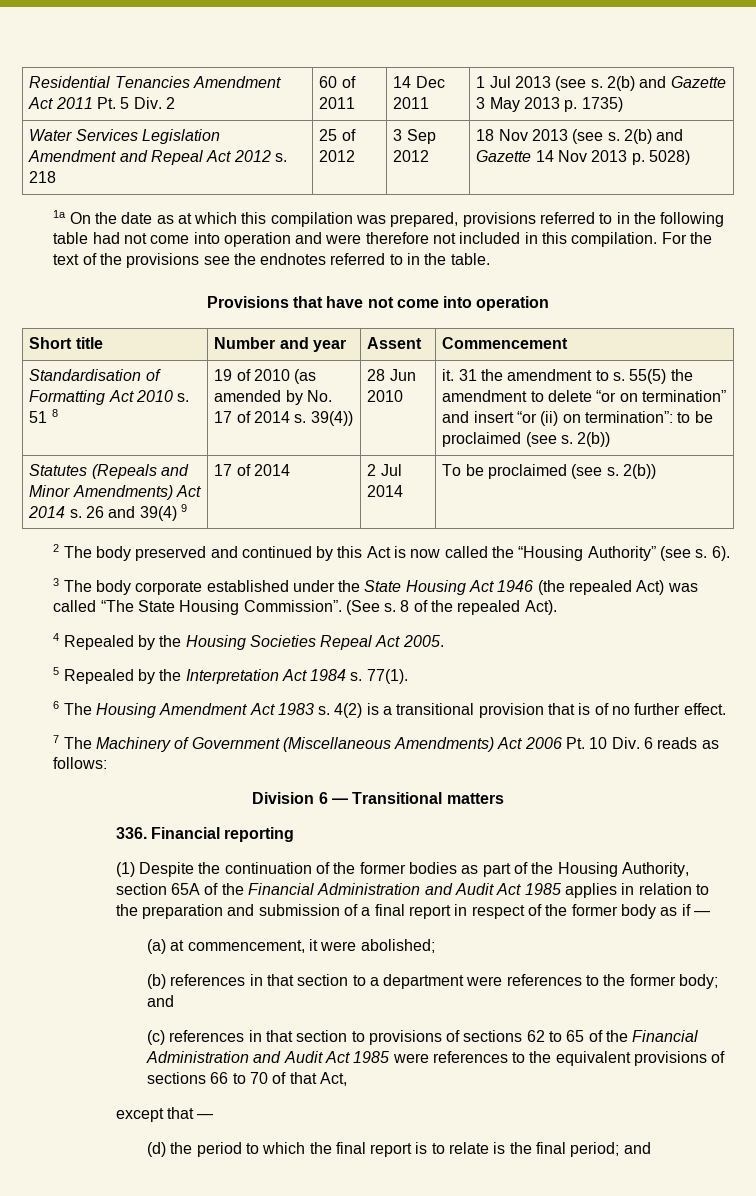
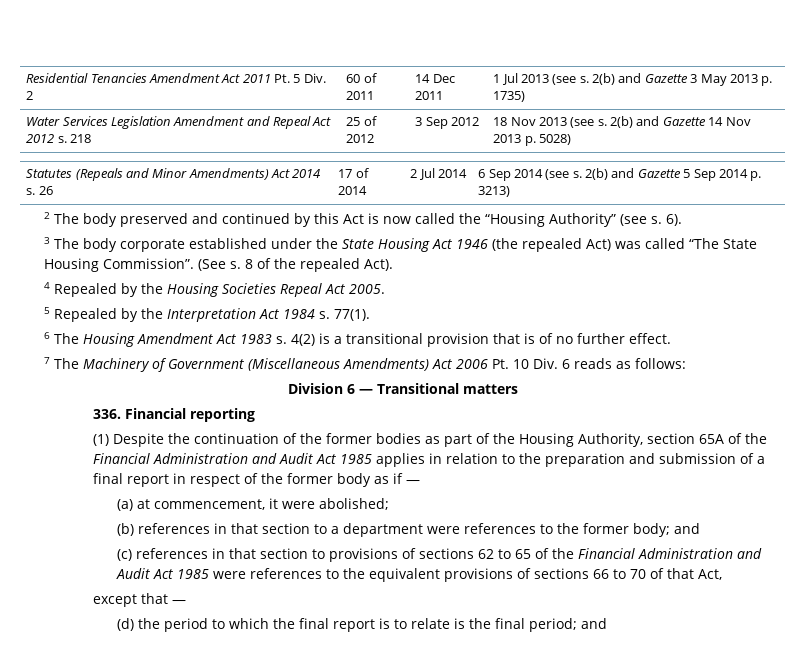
[53,210,725,227] [53,232,713,247] [53,253,490,268] [206,296,550,311] [29,337,103,349] [214,337,347,352] [367,337,423,349] [442,337,569,349] [29,369,161,381] [29,390,190,405] [29,409,58,423] [214,369,317,384] [214,390,333,405] [214,411,353,426] [367,369,416,381] [367,390,404,402] [442,369,693,384] [442,390,726,402] [442,411,713,426] [442,432,611,447] // 1a On the date as at which this compilation was prepared, provisions referred to in the following table had not come into operation and were therefore not included in this compilation. For the text of the provisions see the endnotes referred to in the table. // Provisions that have not come into operation // Short title | Number and year | Assent | Commencement // Standardisation of Formatting Act 2010 s. 51 8 | 19 of 2010 (as amended by No. 17 of 2014 s. 39(4)) | 28 Jun 2010 | it. 31 the amendment to s. 55(5) the amendment to delete “or on termination” and insert “or (ii) on termination”: to be proclaimed (see s. 2(b)) -> (571, 139) none
[108,504,187,521] and 39(4) 9 -> (53, 190) none
[442,464,656,479] To be proclaimed (see s. 2(b)) -> [478,168,762,181] [478,186,511,197] 6 Sep 2014 (see s. 2(b) and Gazette 5 Sep 2014 p. 3213)

